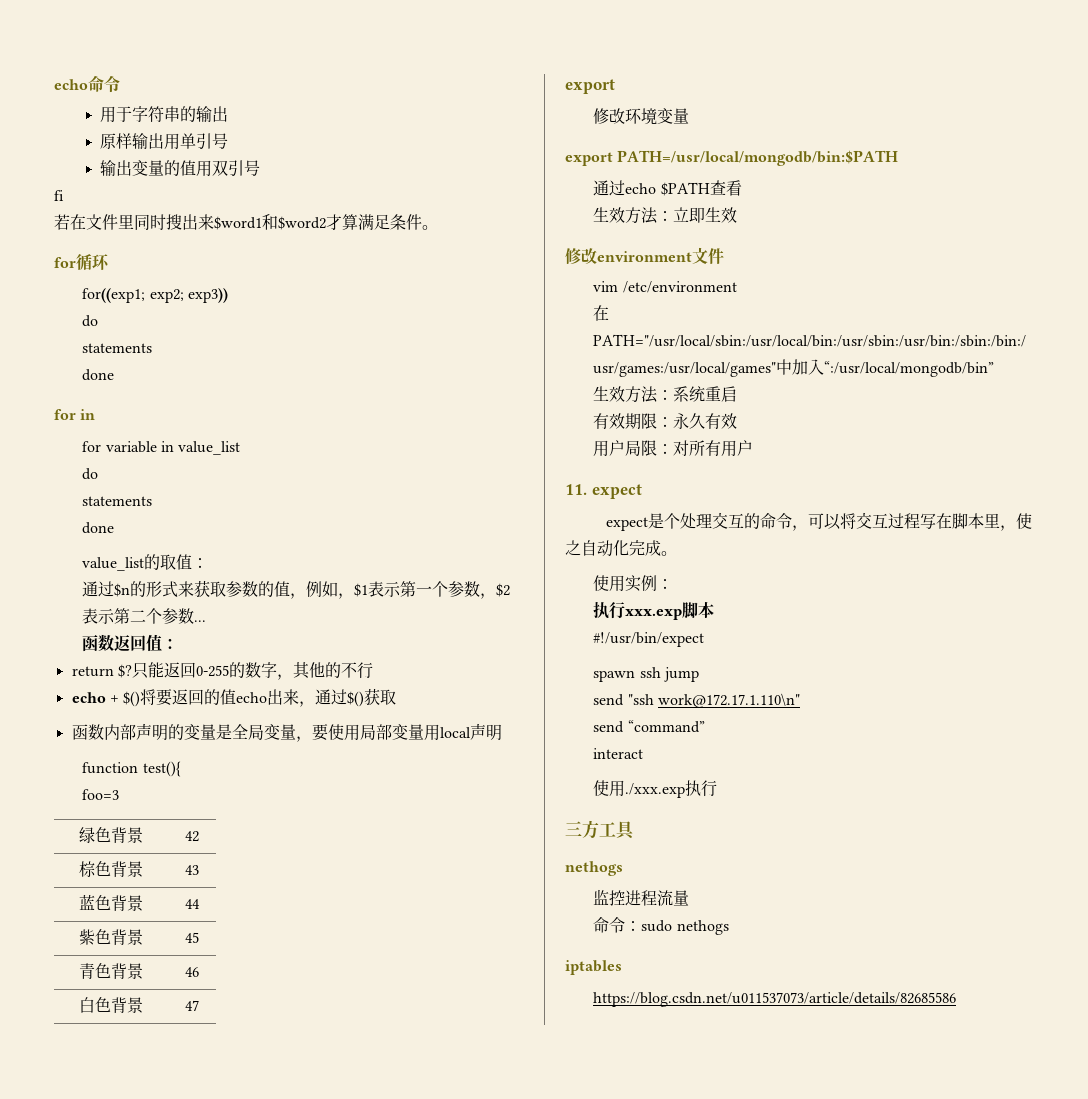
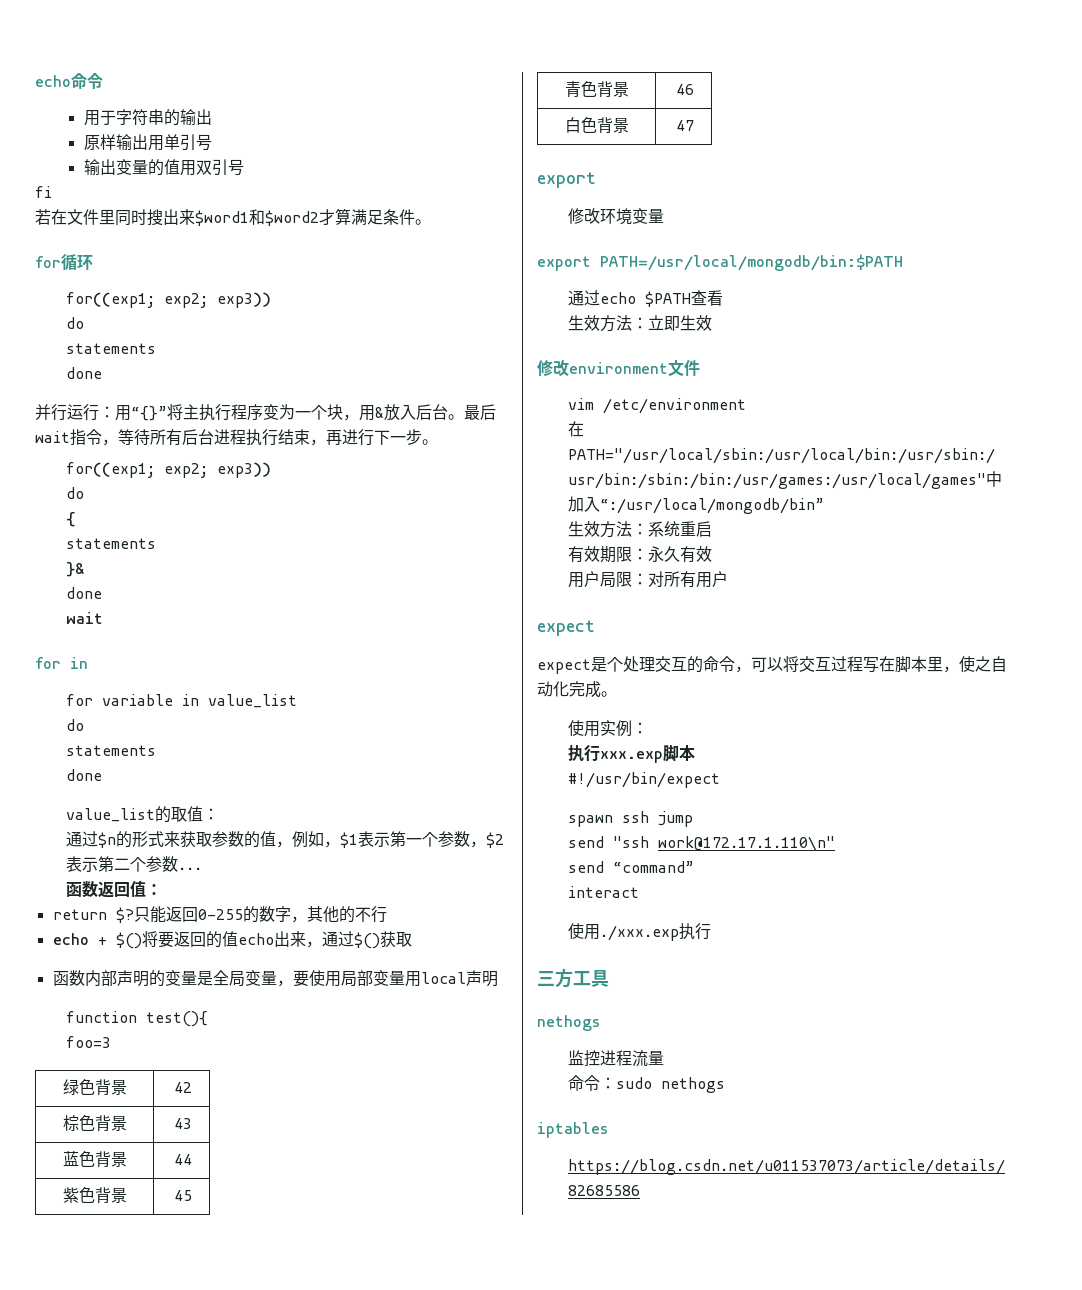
(115, 375) none -> [35,404,496,421] [35,429,438,446] [66,462,272,478] [66,487,85,499] [66,512,76,527] [66,538,157,549] [66,562,85,577] [66,587,103,599] [66,612,104,624] // 并行运行：用“{}”将主执行程序变为一个块，用&放入后台。最后wait指令，等待所有后台进程执行结束，再进行下一步。 // for((exp1; exp2; exp3)) // do // { // statements // }& // done // wait
[565,484,587,495] 11. -> (729, 579) none

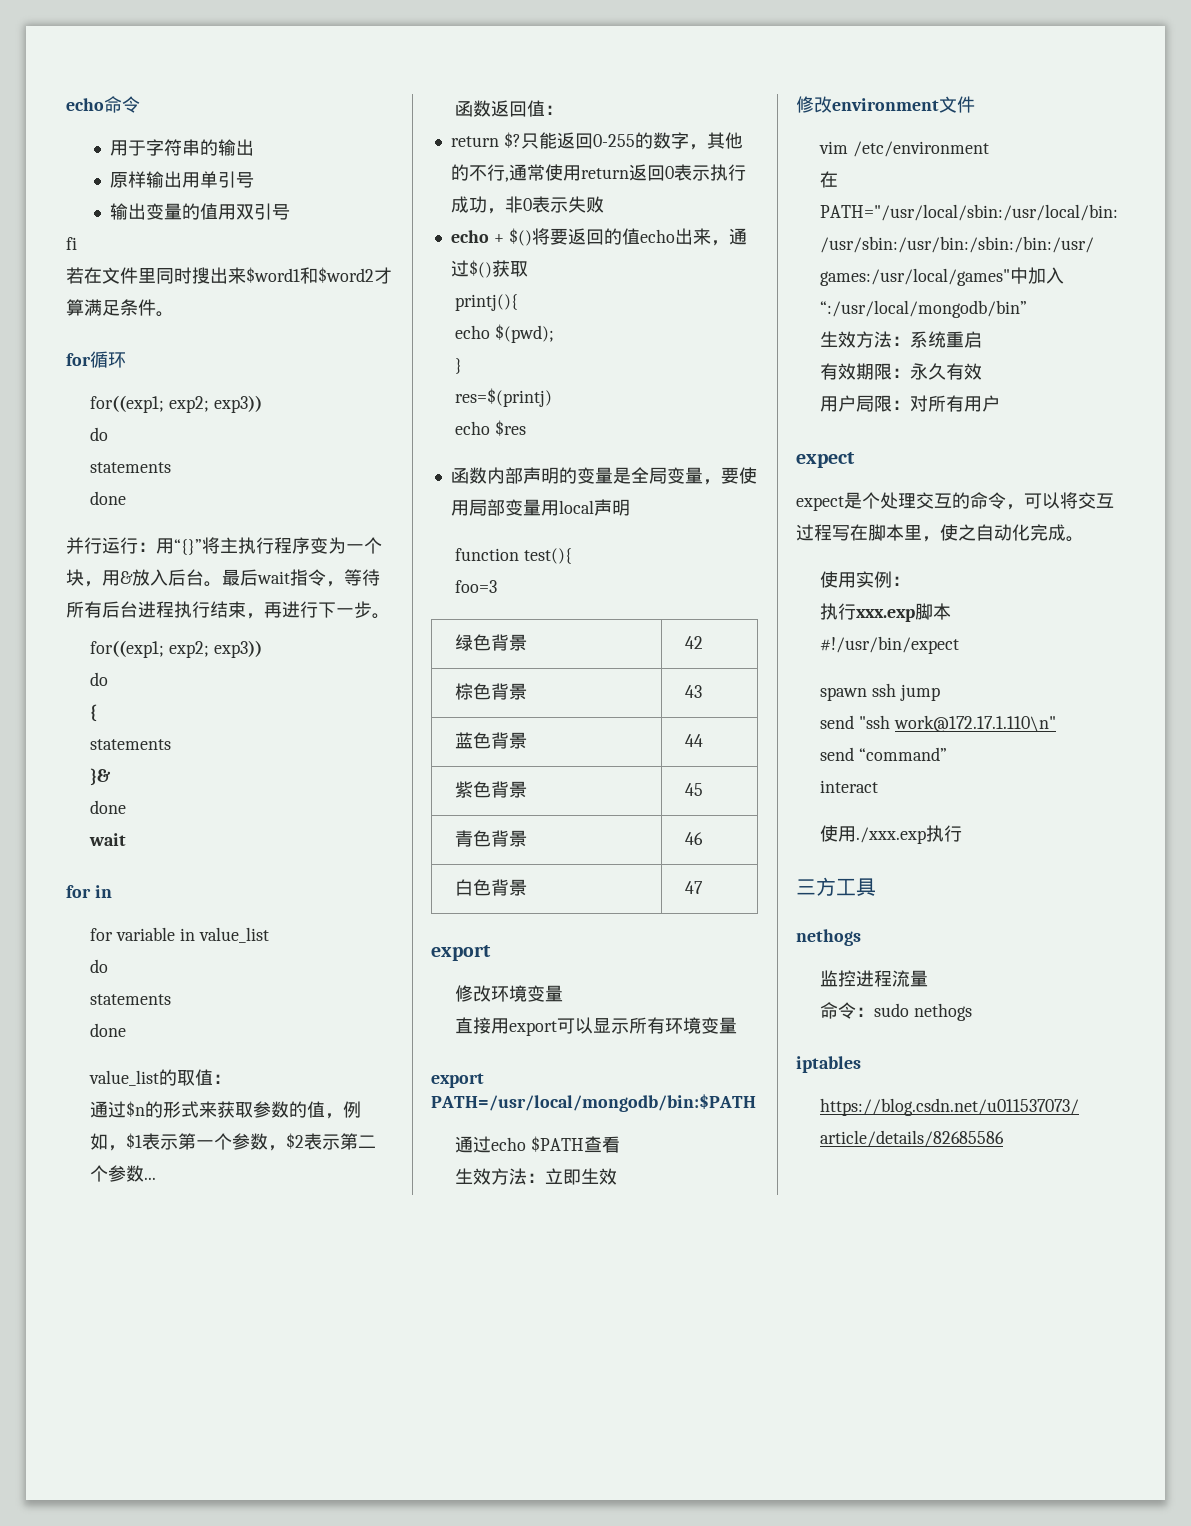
(387, 914) none -> [504,164,746,182] [450,196,604,214] ,通常使用return返回0表示执行成功，非0表示失败
(412, 939) none -> [455,294,519,311] [455,324,555,343] [455,358,463,374] [455,388,553,407] [455,420,527,436] // printj(){ // echo $(pwd); // } // res=$(printj) // echo $res
(665, 216) none -> [455,1017,738,1036] // 直接用export可以显示所有环境变量

